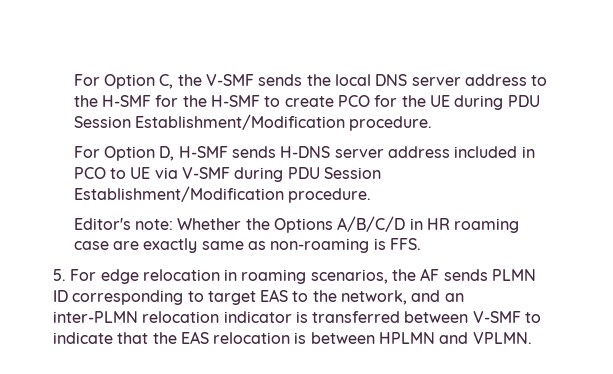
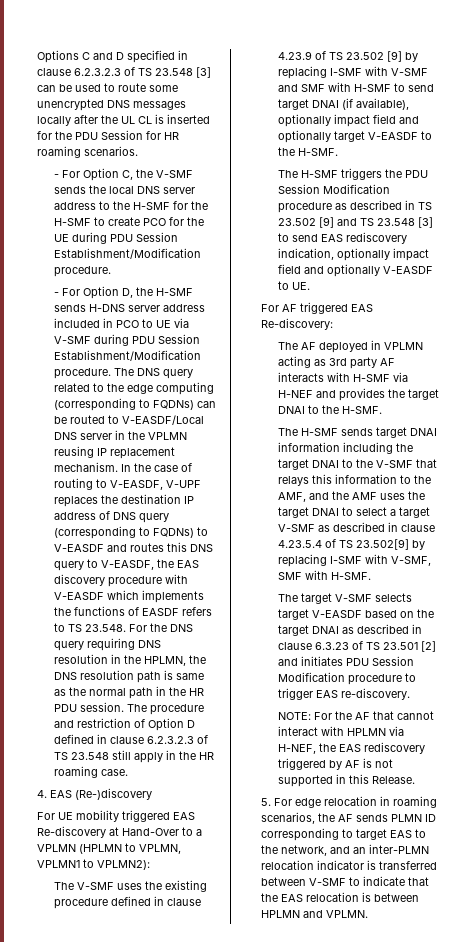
(73, 80) none -> [36,50,188,63] [36,67,211,78] [36,83,178,92] [36,99,186,111] [36,114,210,126] [36,130,179,140] [36,146,138,158] [53,174,59,178] Options C and D specified in clause 6.2.3.2.3 of TS 23.548 [3] can be used to route some unencrypted DNS messages locally after the UL CL is inserted for the PDU Session for HR roaming scenarios. // -
(433, 123) none -> [53,292,59,296] -
(175, 153) none -> [135,287,153,296] the
[73,216,520,233] [73,238,421,253] // Editor's note: Whether the Options A/B/C/D in HR roaming case are exactly same as non-roaming is FFS. -> [113,368,193,379] [53,382,214,395] [53,398,216,411] [53,415,204,425] [53,430,187,440] [53,446,175,459] [53,462,192,472] [53,478,201,490] [53,494,194,507] [53,511,169,523] [53,526,208,539] [53,542,213,552] [53,559,199,571] [53,574,188,587] [53,590,204,603] [53,606,212,616] [53,623,193,632] [53,638,161,651] [53,654,206,666] [53,670,204,683] [53,686,204,699] [53,702,204,715] [53,718,195,731] [53,734,208,744] [53,750,214,763] [53,766,128,778] [36,788,152,800] [36,810,195,822] [36,826,202,838] [36,843,181,854] [36,859,150,870] [53,880,207,892] [53,896,201,909] [277,51,418,62] [277,66,428,79] [277,82,434,92] [277,98,409,110] [277,114,419,127] [277,130,432,143] [277,147,338,156] [277,168,428,180] [277,184,390,194] [277,200,432,213] [277,217,433,228] [277,232,407,244] [277,248,429,261] [277,264,433,277] [277,281,310,290] [260,302,373,314] [260,318,333,330] [277,340,423,353] [277,356,395,369] [277,372,408,382] [277,388,439,401] [277,405,382,414] [277,427,437,438] [277,442,413,454] [277,459,437,470] [277,474,431,486] [277,491,425,502] [277,507,430,518] [277,522,435,532] [277,539,425,550] [277,554,431,567] [277,570,371,580] [277,593,412,604] [277,609,434,620] [277,624,422,636] [277,641,436,652] [277,656,414,666] [277,672,416,685] [277,688,410,700] [277,711,434,720] [277,726,404,736] [277,742,425,754] [277,758,393,770] [277,774,415,787] The DNS query related to the edge computing (corresponding to FQDNs) can be routed to V-EASDF/Local DNS server in the VPLMN reusing IP replacement mechanism. In the case of routing to V-EASDF, V-UPF replaces the destination IP address of DNS query (corresponding to FQDNs) to V-EASDF and routes this DNS query to V-EASDF, the EAS discovery procedure with V-EASDF which implements the functions of EASDF refers to TS 23.548. For the DNS query requiring DNS resolution in the HPLMN, the DNS resolution path is same as the normal path in the HR PDU session. The procedure and restriction of Option D defined in clause 6.2.3.2.3 of TS 23.548 still apply in the HR roaming case. // 4. EAS (Re-)discovery // For UE mobility triggered EAS Re-discovery at Hand-Over to a VPLMN (HPLMN to VPLMN, VPLMN1 to VPLMN2): // The V-SMF uses the existing procedure defined in clause 4.23.9 of TS 23.502 [9] by replacing I-SMF with V-SMF and SMF with H-SMF to send target DNAI (if available), optionally impact field and optionally target V-EASDF to the H-SMF. // The H-SMF triggers the PDU Session Modification procedure as described in TS 23.502 [9] and TS 23.548 [3] to send EAS rediscovery indication, optionally impact field and optionally V-EASDF to UE. // For AF triggered EAS Re-discovery: // The AF deployed in VPLMN acting as 3rd party AF interacts with H-SMF via H-NEF and provides the target DNAI to the H-SMF. // The H-SMF sends target DNAI information including the target DNAI to the V-SMF that relays this information to the AMF, and the AMF uses the target DNAI to select a target V-SMF as described in clause 4.23.5.4 of TS 23.502[9] by replacing I-SMF with V-SMF, SMF with H-SMF. // The target V-SMF selects target V-EASDF based on the target DNAI as described in clause 6.3.23 of TS 23.501 [2] and initiates PDU Session Modification procedure to trigger EAS re-discovery. // NOTE: For the AF that cannot interact with HPLMN via H-NEF, the EAS rediscovery triggered by AF is not supported in this Release.

